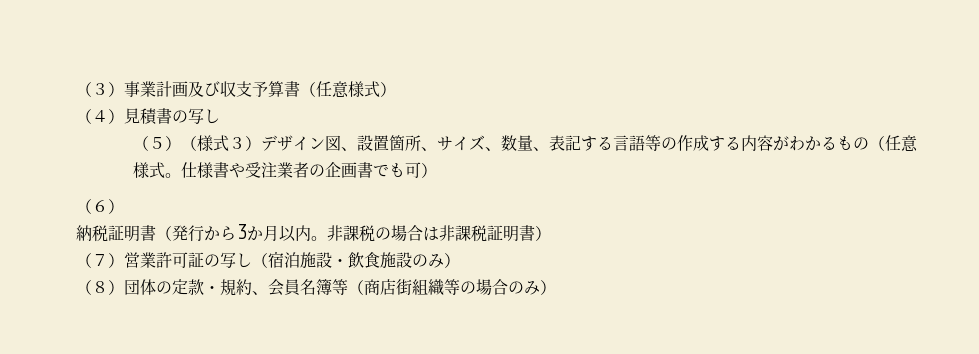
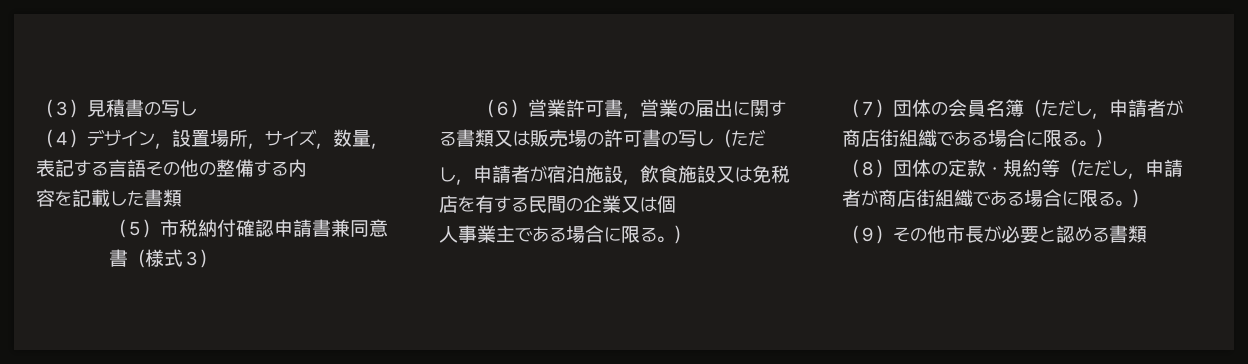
[124,81,396,98] [76,108,220,125] [132,135,918,152] [132,162,437,178] [76,199,124,214] [76,224,551,242] [76,251,444,269] 事業計画及び収支予算書（任意様式） // （４）見積書の写し // （５）（様式３）デザイン図、設置箇所、サイズ、数量、表記する言語等の作成する内容がわかるもの（任意様式。仕様書や受注業者の企画書でも可） // （６） // 納税証明書（発行から3か月以内。非課税の場合は非課税証明書） // （７）営業許可証の写し（宿泊施設・飲食施設のみ -> [87,99,197,117] [36,129,388,149] [36,159,307,177] [36,189,182,207] [108,219,388,238] [108,249,217,268] [477,99,787,119] [439,129,766,148] [439,165,790,185] [439,195,676,213] [439,225,691,244] [842,99,1183,119] [842,129,1096,147] 見積書の写し // （４）デザイン，設置場所，サイズ，数量，表記する言語その他の整備する内 // 容を記載した書類 // （５）市税納付確認申請書兼同意書（様式３） // （６）営業許可書，営業の届出に関する書類又は販売場の許可書の写し（ただ // し，申請者が宿泊施設，飲食施設又は免税店を有する民間の企業又は個 // 人事業主である場合に限る。） // （７）団体の会員名簿（ただし，申請者が商店街組織である場合に限る。
[252,279,556,296] 、会員名簿等（商店街組織等の場合のみ） -> [1041,159,1183,179] [842,189,1149,208] [842,225,1147,244] 等（ただし，申請者が商店街組織である場合に限る。） // （９）その他市長が必要と認める書類

